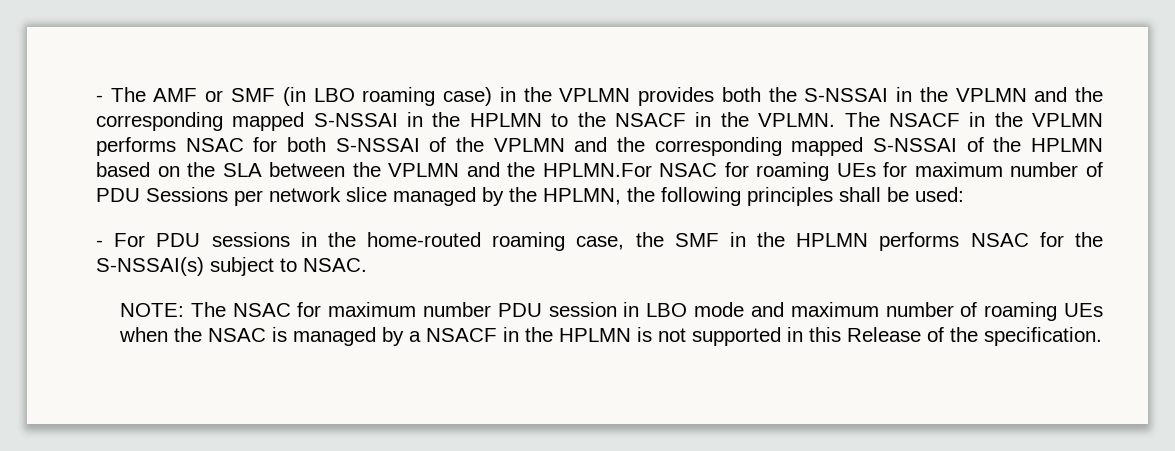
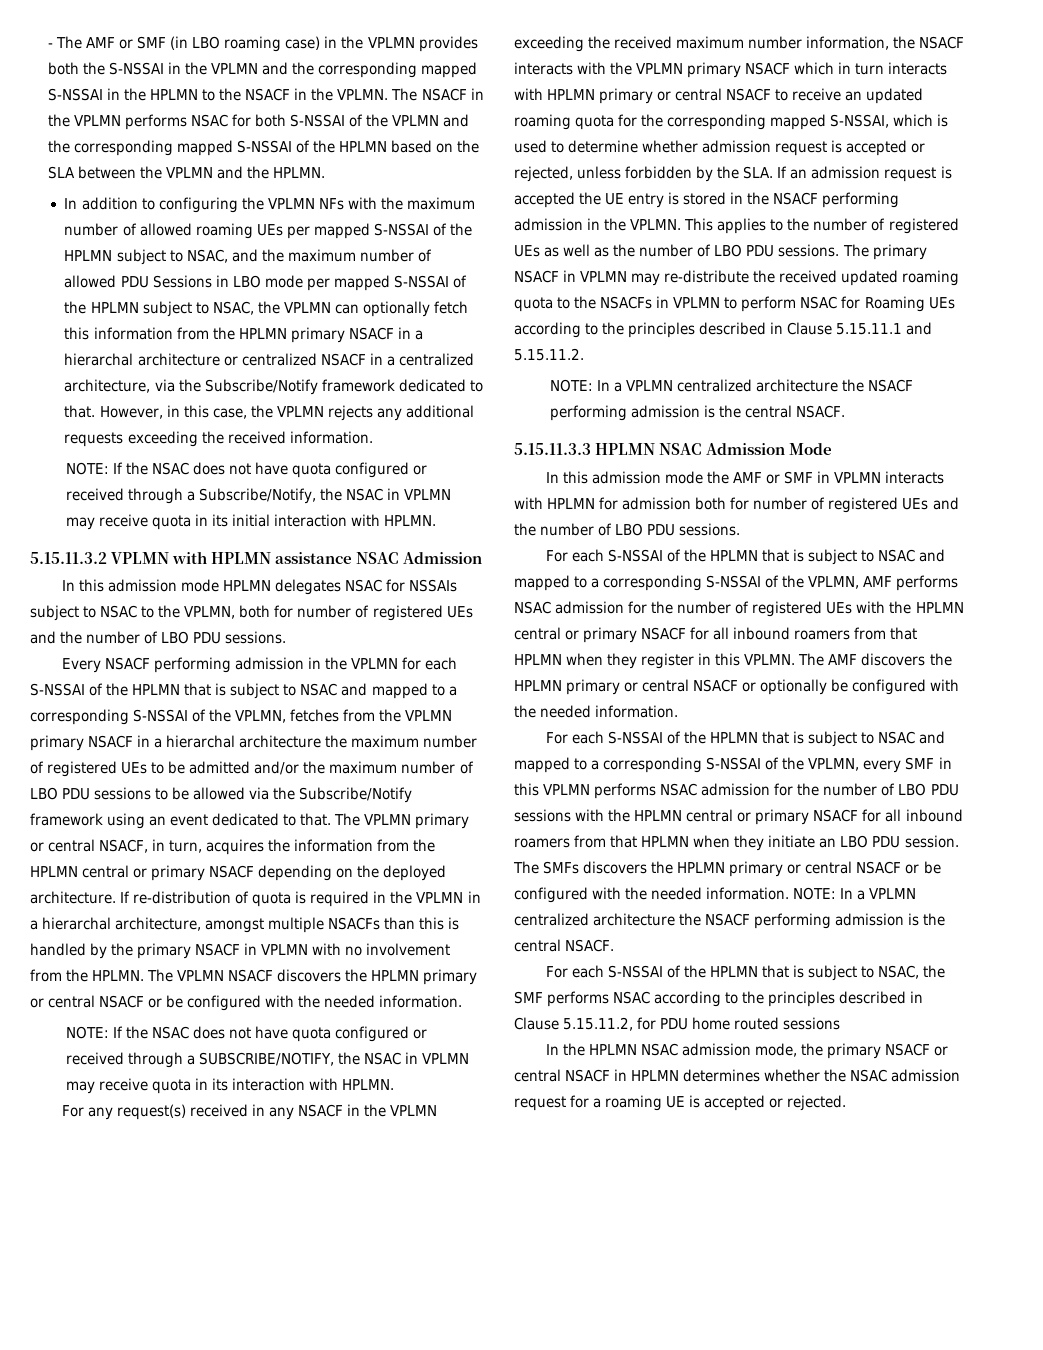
[542,162,1104,181] [95,187,964,206] [95,232,1104,251] [95,257,367,276] [119,302,1103,321] [118,327,1102,346] HPLMN.For NSAC for roaming UEs for maximum number of PDU Sessions per network slice managed by the HPLMN, the following principles shall be used: // - For PDU sessions in the home-routed roaming case, the SMF in the HPLMN performs NSAC for the S-NSSAI(s) subject to NSAC. // NOTE: The NSAC for maximum number PDU session in LBO mode and maximum number of roaming UEs when the NSAC is managed by a NSACF in the HPLMN is not supported in this Release of the specification. -> [273,167,326,178] [64,197,475,213] [64,223,472,239] [64,249,432,265] [64,275,467,291] [64,301,468,317] [64,327,423,343] [64,353,474,366] [64,379,483,395] [64,405,474,421] [64,431,373,447] [65,462,428,478] [65,488,452,504] [65,514,437,530] [30,551,483,564] [61,579,458,595] [30,605,473,621] [30,631,287,644] [61,657,458,673] [30,683,457,699] [30,709,453,725] [30,735,478,751] [30,761,474,777] [30,787,413,803] [30,813,470,829] [30,839,436,855] [30,865,447,881] [30,891,481,907] [30,917,460,933] [30,943,451,959] [30,969,478,985] [30,995,463,1011] [65,1026,428,1042] [65,1052,470,1068] [65,1078,395,1094] [61,1104,438,1120] [514,36,965,52] [514,62,948,78] [514,88,924,104] [514,114,949,130] [514,140,926,156] [514,166,952,182] [514,192,900,208] [514,218,959,234] [514,244,927,260] [514,270,960,286] [514,296,955,312] [514,322,933,338] [514,348,584,361] [549,379,914,392] [549,405,846,421] [514,443,833,455] [545,471,945,484] [514,497,959,513] [514,523,741,536] [545,549,946,565] [514,575,959,591] [514,601,964,617] [514,627,918,643] [514,653,952,669] [514,679,960,695] [514,705,679,718] [545,731,946,747] [514,757,952,773] [514,783,959,799] [514,809,963,825] [514,835,959,851] [513,861,941,877] [514,887,917,903] [514,913,946,929] [514,939,615,952] [545,965,946,981] [514,991,924,1007] [514,1017,841,1031] [545,1043,949,1059] [514,1069,961,1082] [514,1095,847,1111] HPLMN. // In addition to configuring the VPLMN NFs with the maximum number of allowed roaming UEs per mapped S-NSSAI of the HPLMN subject to NSAC, and the maximum number of allowed PDU Sessions in LBO mode per mapped S-NSSAI of the HPLMN subject to NSAC, the VPLMN can optionally fetch this information from the HPLMN primary NSACF in a hierarchal architecture or centralized NSACF in a centralized architecture, via the Subscribe/Notify framework dedicated to that. However, in this case, the VPLMN rejects any additional requests exceeding the received information. // NOTE: If the NSAC does not have quota configured or received through a Subscribe/Notify, the NSAC in VPLMN may receive quota in its initial interaction with HPLMN. // 5.15.11.3.2 VPLMN with HPLMN assistance NSAC Admission // In this admission mode HPLMN delegates NSAC for NSSAIs subject to NSAC to the VPLMN, both for number of registered UEs and the number of LBO PDU sessions. // Every NSACF performing admission in the VPLMN for each S-NSSAI of the HPLMN that is subject to NSAC and mapped to a corresponding S-NSSAI of the VPLMN, fetches from the VPLMN primary NSACF in a hierarchal architecture the maximum number of registered UEs to be admitted and/or the maximum number of LBO PDU sessions to be allowed via the Subscribe/Notify framework using an event dedicated to that. The VPLMN primary or central NSACF, in turn, acquires the information from the HPLMN central or primary NSACF depending on the deployed architecture. If re-distribution of quota is required in the VPLMN in a hierarchal architecture, amongst multiple NSACFs than this is handled by the primary NSACF in VPLMN with no involvement from the HPLMN. The VPLMN NSACF discovers the HPLMN primary or central NSACF or be configured with the needed information. // NOTE: If the NSAC does not have quota configured or received through a SUBSCRIBE/NOTIFY, the NSAC in VPLMN may receive quota in its interaction with HPLMN. // For any request(s) received in any NSACF in the VPLMN exceeding the received maximum number information, the NSACF interacts with the VPLMN primary NSACF which in turn interacts with HPLMN primary or central NSACF to receive an updated roaming quota for the corresponding mapped S-NSSAI, which is used to determine whether admission request is accepted or rejected, unless forbidden by the SLA. If an admission request is accepted the UE entry is stored in the NSACF performing admission in the VPLMN. This applies to the number of registered UEs as well as the number of LBO PDU sessions. The primary NSACF in VPLMN may re-distribute the received updated roaming quota to the NSACFs in VPLMN to perform NSAC for Roaming UEs according to the principles described in Clause 5.15.11.1 and 5.15.11.2. // NOTE: In a VPLMN centralized architecture the NSACF performing admission is the central NSACF. // 5.15.11.3.3 HPLMN NSAC Admission Mode // In this admission mode the AMF or SMF in VPLMN interacts with HPLMN for admission both for number of registered UEs and the number of LBO PDU sessions. // For each S-NSSAI of the HPLMN that is subject to NSAC and mapped to a corresponding S-NSSAI of the VPLMN, AMF performs NSAC admission for the number of registered UEs with the HPLMN central or primary NSACF for all inbound roamers from that HPLMN when they register in this VPLMN. The AMF discovers the HPLMN primary or central NSACF or optionally be configured with the needed information. // For each S-NSSAI of the HPLMN that is subject to NSAC and mapped to a corresponding S-NSSAI of the VPLMN, every SMF in this VPLMN performs NSAC admission for the number of LBO PDU sessions with the HPLMN central or primary NSACF for all inbound roamers from that HPLMN when they initiate an LBO PDU session. The SMFs discovers the HPLMN primary or central NSACF or be configured with the needed information. NOTE: In a VPLMN centralized architecture the NSACF performing admission is the central NSACF. // For each S-NSSAI of the HPLMN that is subject to NSAC, the SMF performs NSAC according to the principles described in Clause 5.15.11.2, for PDU home routed sessions // In the HPLMN NSAC admission mode, the primary NSACF or central NSACF in HPLMN determines whether the NSAC admission request for a roaming UE is accepted or rejected.

